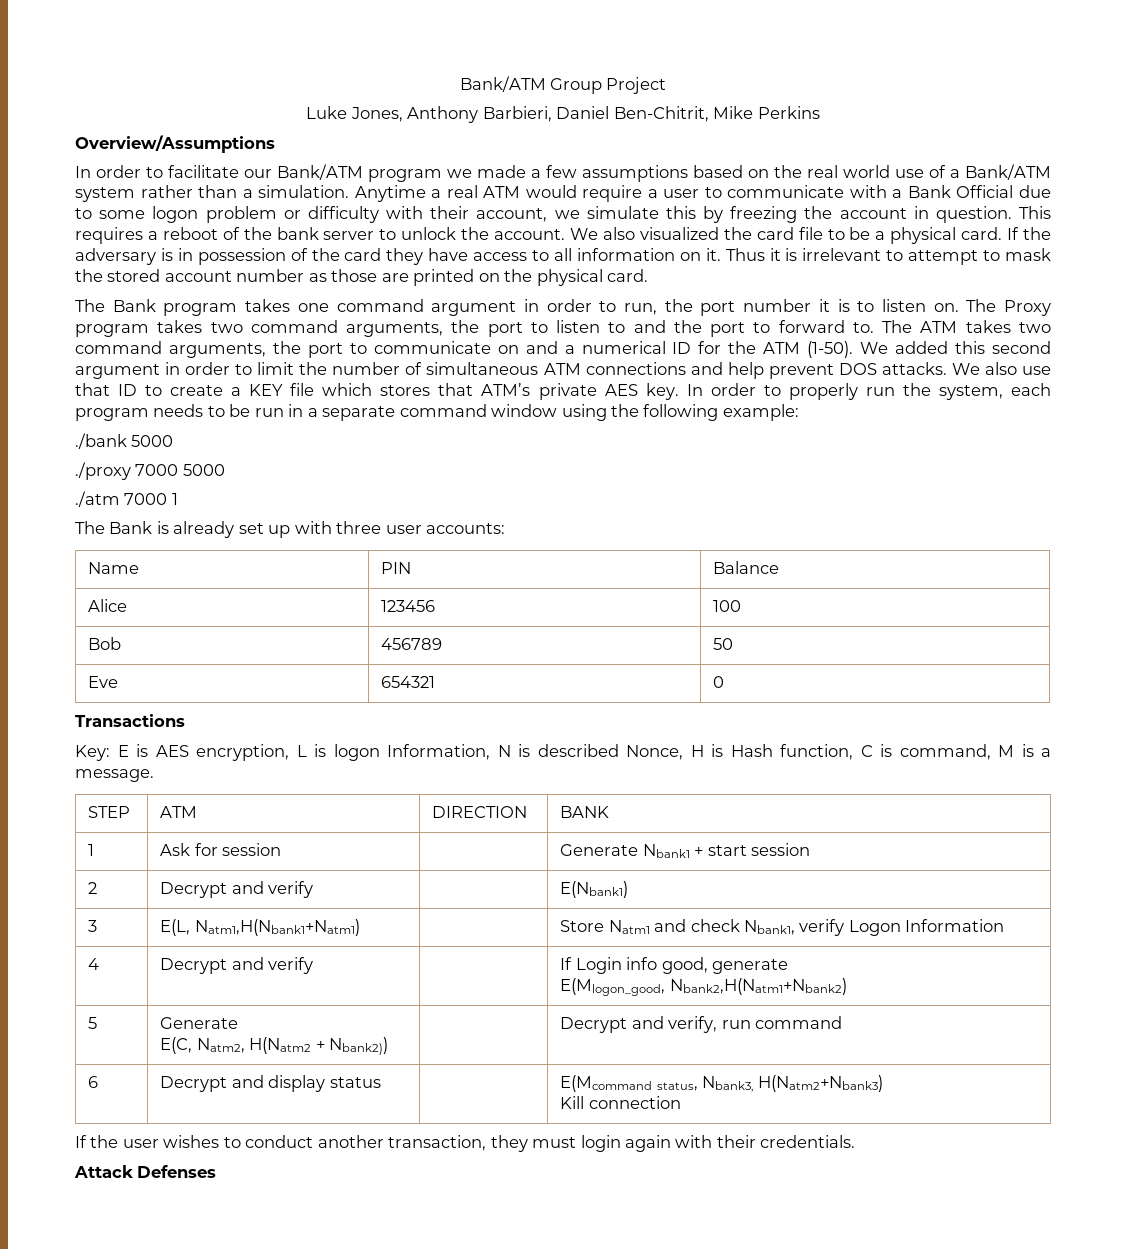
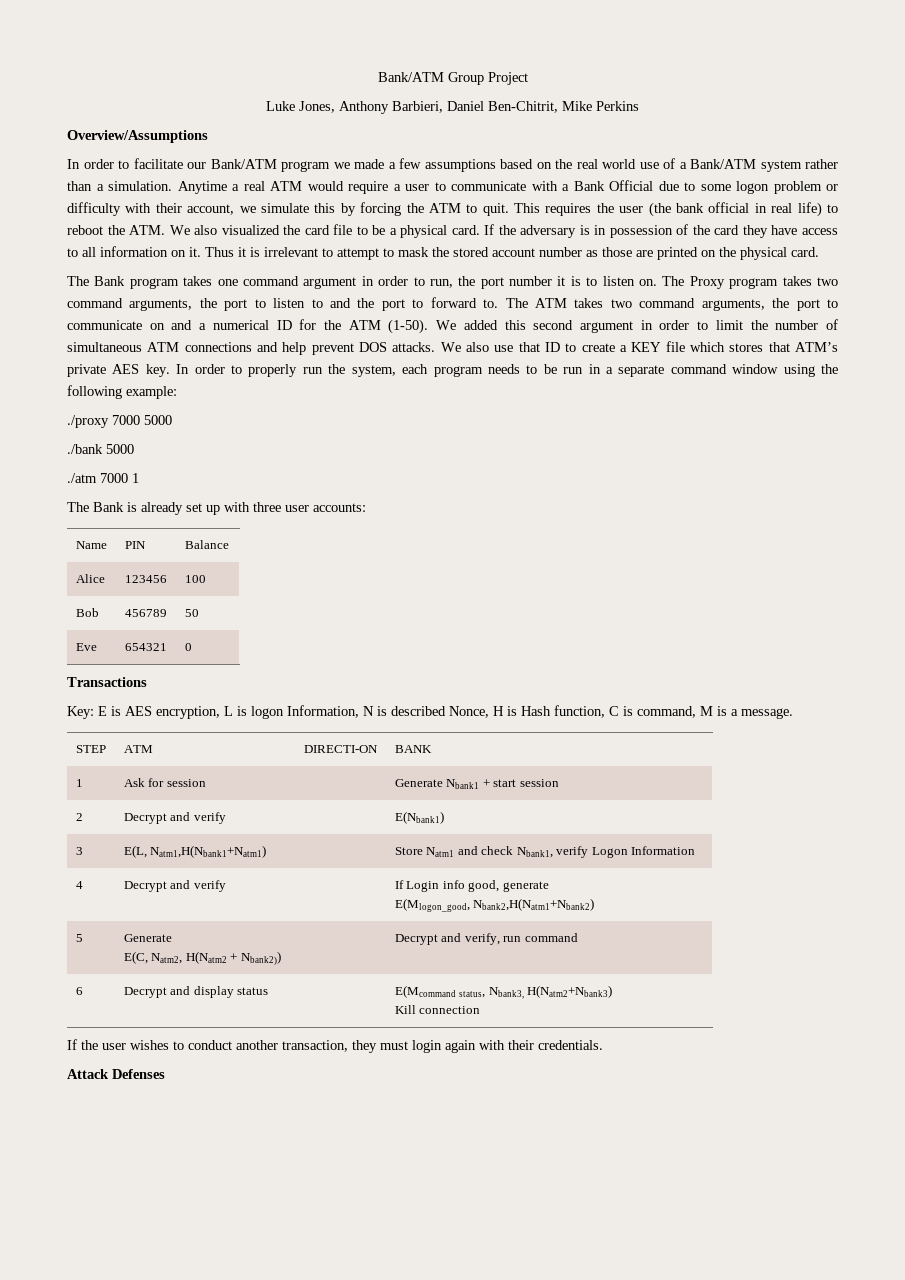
[730,206,1051,223] [75,227,566,244] freezing the account in question. This requires a reboot of the bank server to unlock the account. -> [360,202,839,217] [67,225,166,235] forcing the ATM to quit. This requires the user (the bank official in real life) to reboot the ATM.
[75,433,174,449] [75,462,179,480] ./bank 5000 // ./proxy 7000 -> [67,415,172,428] [67,444,103,454] ./proxy 7000 5000 // ./bank
[432,806,528,818] DIRECTION -> [303,745,378,753] DIRECTI-ON

